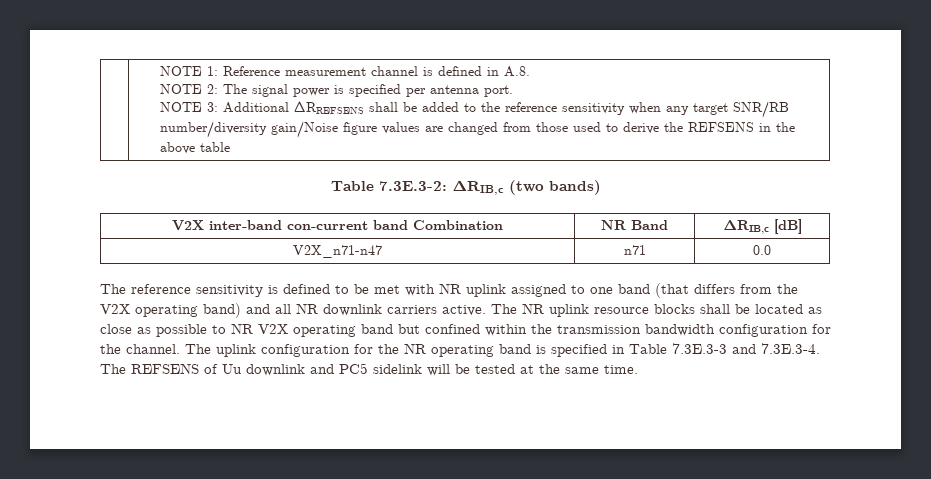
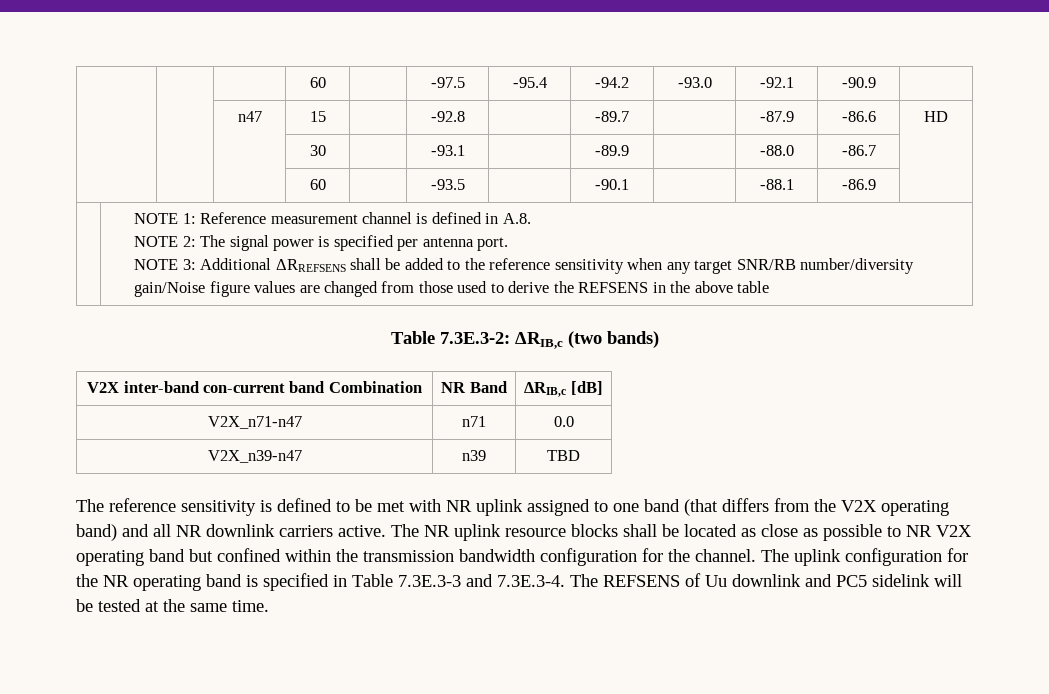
(159, 71) | -> [309,77,326,88] [430,77,465,88] [512,77,547,88] [595,77,629,88] [677,77,712,88] [759,77,794,88] [841,77,876,88] [237,111,262,122] [309,111,326,122] [430,111,465,122] [595,111,629,122] [759,111,794,122] [841,111,876,122] [924,111,948,122] [309,145,326,156] [430,145,465,156] [595,145,629,156] [759,145,794,156] [841,145,876,156] [309,179,326,190] [430,179,465,190] [595,179,629,190] [759,179,794,190] [841,179,876,190] | | | 60 | | -97.5 | -95.4 | -94.2 | -93.0 | -92.1 | -90.9 | // | | n47 | 15 | | -92.8 | | -89.7 | | -87.9 | -86.6 | HD // | | | 30 | | -93.1 | | -89.9 | | -88.0 | -86.7 | // | | | 60 | | -93.5 | | -90.1 | | -88.1 | -86.9 | // |
(771, 250) none -> [207,450,302,463] [462,450,486,461] [547,450,580,461] // V2X_n39-n47 | n39 | TBD

